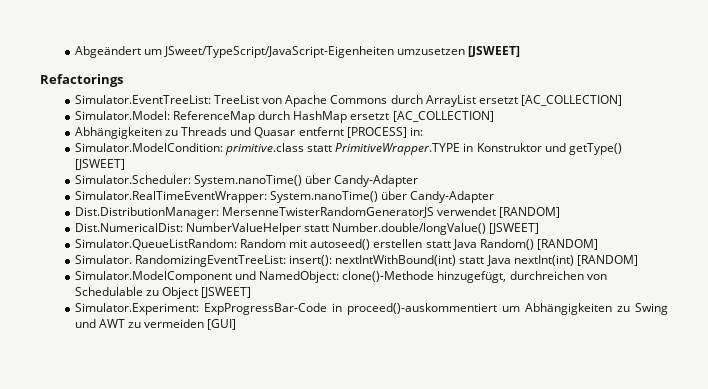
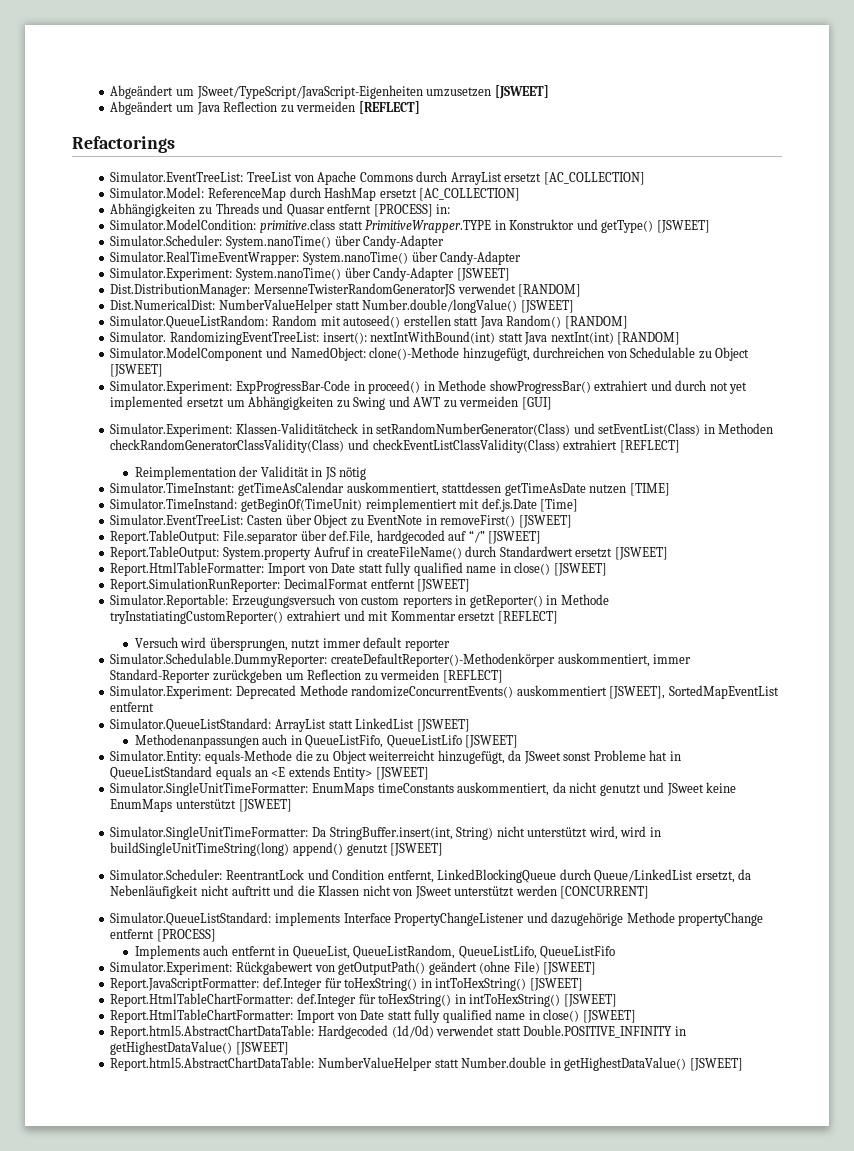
(521, 51) none -> [110,101,420,115] // Abgeändert um Java Reflection zu vermeiden [REFLECT]
(495, 197) none -> [110,267,510,281] // Simulator.Experiment: System.nanoTime() über Candy-Adapter [JSWEET]
[347,303,498,315] proceed()-auskommentiert -> [368,380,748,394] [110,396,224,410] proceed() in Methode showProgressBar() extrahiert und durch not yet implemented ersetzt
(237, 324) none -> [110,423,774,437] [110,439,680,453] [134,466,367,480] [110,482,670,496] [110,498,579,512] [110,514,572,528] [110,530,542,544] [110,546,668,560] [110,562,607,576] [110,578,471,592] [110,594,609,608] [110,610,558,624] [134,637,450,651] [110,653,692,667] [110,669,503,683] [110,685,779,699] [110,702,155,712] [110,718,470,732] [134,734,519,748] [110,750,681,764] [110,766,429,780] [110,782,737,796] [110,799,292,812] [110,826,661,840] [110,842,444,856] [110,869,752,883] [110,885,650,899] [110,912,764,926] [110,929,216,942] [134,945,616,959] [110,961,597,975] [110,977,583,991] [110,993,617,1007] [110,1009,636,1023] [110,1025,686,1039] [110,1041,289,1055] [110,1057,743,1071] // Simulator.Experiment: Klassen-Validitätcheck in setRandomNumberGenerator(Class) und setEventList(Class) in Methoden checkRandomGeneratorClassValidity(Class) und checkEventListClassValidity(Class) extrahiert [REFLECT] // Reimplementation der Validität in JS nötig // Simulator.TimeInstant: getTimeAsCalendar auskommentiert, stattdessen getTimeAsDate nutzen [TIME] // Simulator.TimeInstand: getBeginOf(TimeUnit) reimplementiert mit def.js.Date [Time] // Simulator.EventTreeList: Casten über Object zu EventNote in removeFirst() [JSWEET] // Report.TableOutput: File.separator über def.File, hardgecoded auf “/” [JSWEET] // Report.TableOutput: System.property Aufruf in createFileName() durch Standardwert ersetzt [JSWEET] // Report.HtmlTableFormatter: Import von Date statt fully qualified name in close() [JSWEET] // Report.SimulationRunReporter: DecimalFormat entfernt [JSWEET] // Simulator.Reportable: Erzeugungsversuch von custom reporters in getReporter() in Methode tryInstatiatingCustomReporter() extrahiert und mit Kommentar ersetzt [REFLECT] // Versuch wird übersprungen, nutzt immer default reporter // Simulator.Schedulable.DummyReporter: createDefaultReporter()-Methodenkörper auskommentiert, immer Standard-Reporter zurückgeben um Reflection zu vermeiden [REFLECT] // Simulator.Experiment: Deprecated Methode randomizeConcurrentEvents() auskommentiert [JSWEET], SortedMapEventList entfernt // Simulator.QueueListStandard: ArrayList statt LinkedList [JSWEET] // Methodenanpassungen auch in QueueListFifo, QueueListLifo [JSWEET] // Simulator.Entity: equals-Methode die zu Object weiterreicht hinzugefügt, da JSweet sonst Probleme hat in QueueListStandard equals an <E extends Entity> [JSWEET] // Simulator.SingleUnitTimeFormatter: EnumMaps timeConstants auskommentiert, da nicht genutzt und JSweet keine EnumMaps unterstützt [JSWEET] // Simulator.SingleUnitTimeFormatter: Da StringBuffer.insert(int, String) nicht unterstützt wird, wird in buildSingleUnitTimeString(long) append() genutzt [JSWEET] // Simulator.Scheduler: ReentrantLock und Condition entfernt, LinkedBlockingQueue durch Queue/LinkedList ersetzt, da Nebenläufigkeit nicht auftritt und die Klassen nicht von JSweet unterstützt werden [CONCURRENT] // Simulator.QueueListStandard: implements Interface PropertyChangeListener und dazugehörige Methode propertyChange entfernt [PROCESS] // Implements auch entfernt in QueueList, QueueListRandom, QueueListLifo, QueueListFifo // Simulator.Experiment: Rückgabewert von getOutputPath() geändert (ohne File) [JSWEET] // Report.JavaScriptFormatter: def.Integer für toHexString() in intToHexString() [JSWEET] // Report.HtmlTableChartFormatter: def.Integer für toHexString() in intToHexString() [JSWEET] // Report.HtmlTableChartFormatter: Import von Date statt fully qualified name in close() [JSWEET] // Report.html5.AbstractChartDataTable: Hardgecoded (1d/0d) verwendet statt Double.POSITIVE_INFINITY in getHighestDataValue() [JSWEET] // Report.html5.AbstractChartDataTable: NumberValueHelper statt Number.double in getHighestDataValue() [JSWEET]

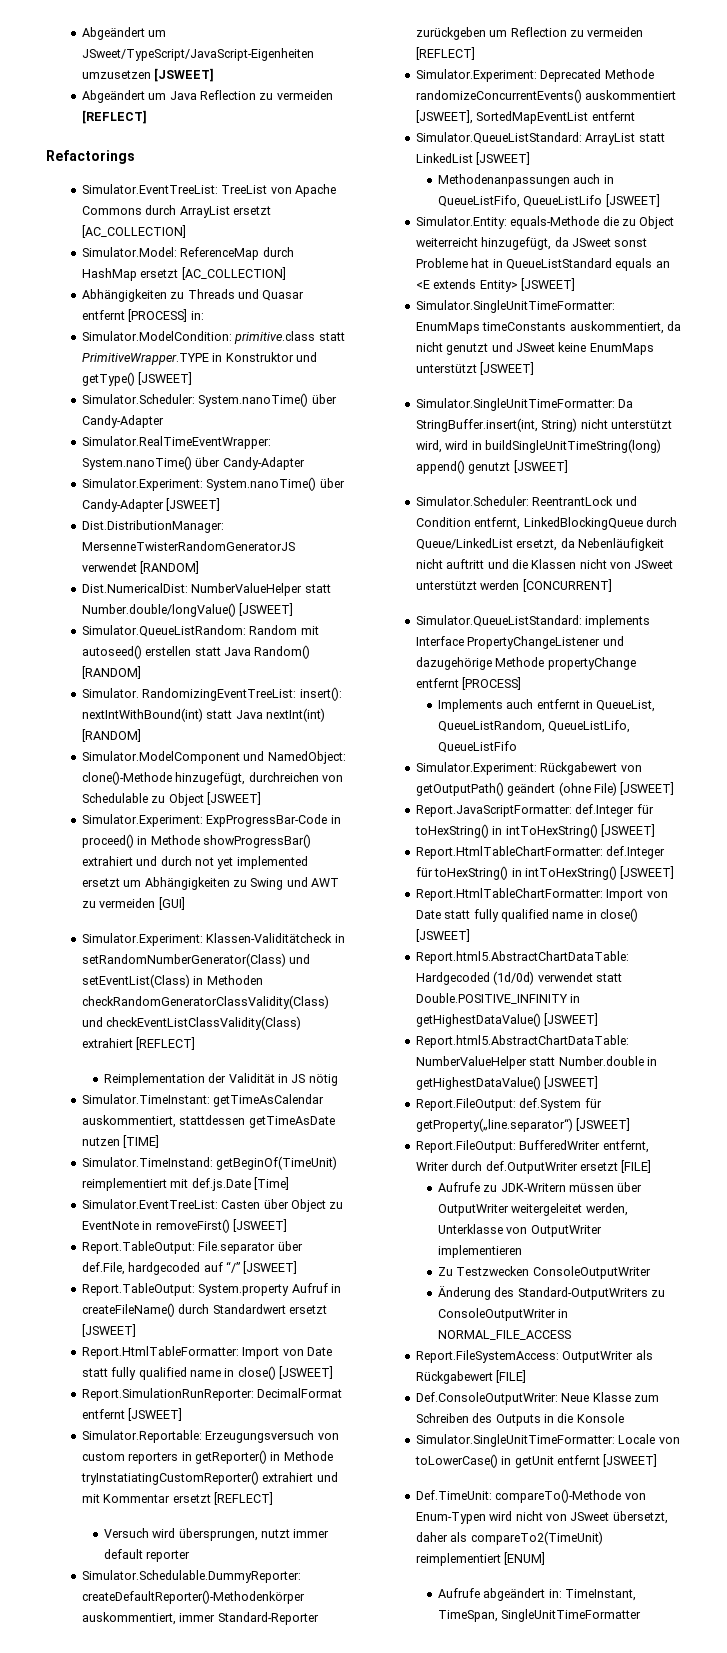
(743, 1064) none -> [415,1098,602,1111] [415,1118,631,1132] [415,1140,649,1153] [415,1160,652,1174] [437,1182,643,1192] [437,1203,628,1216] [437,1224,602,1237] [437,1245,522,1258] [437,1266,651,1279] [437,1286,666,1300] [437,1308,569,1321] [437,1330,571,1340] [415,1350,653,1363] [415,1370,527,1384] [415,1392,659,1405] [415,1413,624,1426] [415,1434,680,1447] [414,1454,658,1468] [415,1489,646,1503] [415,1511,668,1524] [415,1531,603,1545] [415,1552,546,1566] [437,1588,637,1601] [437,1609,642,1622] // Report.FileOutput: def.System für getProperty(„line.separator“) [JSWEET] // Report.FileOutput: BufferedWriter entfernt, Writer durch def.OutputWriter ersetzt [FILE] // Aufrufe zu JDK-Writern müssen über OutputWriter weitergeleitet werden, Unterklasse von OutputWriter implementieren // Zu Testzwecken ConsoleOutputWriter // Änderung des Standard-OutputWriters zu ConsoleOutputWriter in NORMAL_FILE_ACCESS // Report.FileSystemAccess: OutputWriter als Rückgabewert [FILE] // Def.ConsoleOutputWriter: Neue Klasse zum Schreiben des Outputs in die Konsole // Simulator.SingleUnitTimeFormatter: Locale von toLowerCase() in getUnit entfernt [JSWEET] // Def.TimeUnit: compareTo()-Methode von Enum-Typen wird nicht von JSweet übersetzt, daher als compareTo2(TimeUnit) reimplementiert [ENUM] // Aufrufe abgeändert in: TimeInstant, TimeSpan, SingleUnitTimeFormatter

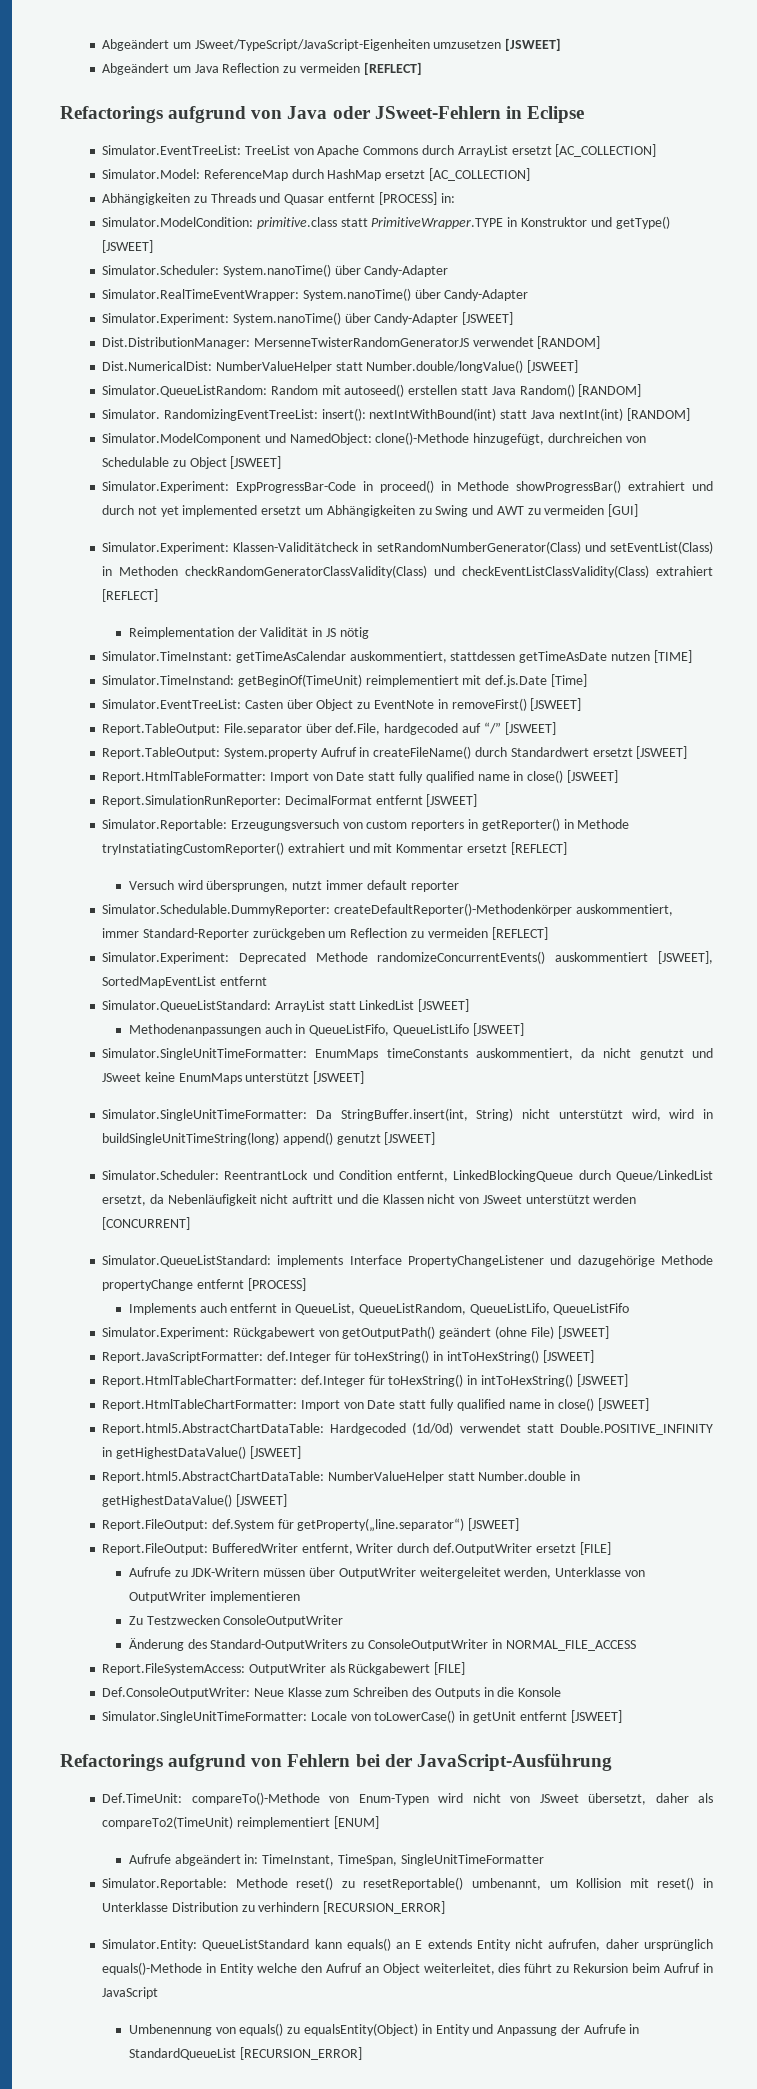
(135, 157) none -> [168,106,584,123] aufgrund von Java oder JSweet-Fehlern in Eclipse
[415,216,675,229] [415,237,648,250] [415,258,670,271] [415,278,575,292] // Simulator.Entity: equals-Methode die zu Object weiterreicht hinzugefügt, da JSweet sonst Probleme hat in QueueListStandard equals an <E extends Entity> [JSWEET] -> (524, 1029) none
(658, 1460) none -> [60,1753,612,1771] // Refactorings aufgrund von Fehlern bei der JavaScript-Ausführung
(642, 1615) none -> [102,1877,714,1890] [102,1901,446,1914] [102,1938,713,1951] [102,1962,713,1975] [102,1987,159,1999] [128,2023,640,2036] [128,2047,362,2060] // Simulator.Reportable: Methode reset() zu resetReportable() umbenannt, um Kollision mit reset() in Unterklasse Distribution zu verhindern [RECURSION_ERROR] // Simulator.Entity: QueueListStandard kann equals() an E extends Entity nicht aufrufen, daher ursprünglich equals()-Methode in Entity welche den Aufruf an Object weiterleitet, dies führt zu Rekursion beim Aufruf in JavaScript // Umbenennung von equals() zu equalsEntity(Object) in Entity und Anpassung der Aufrufe in StandardQueueList [RECURSION_ERROR]

